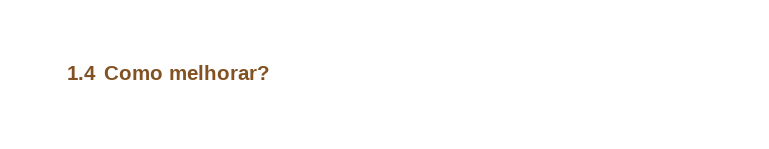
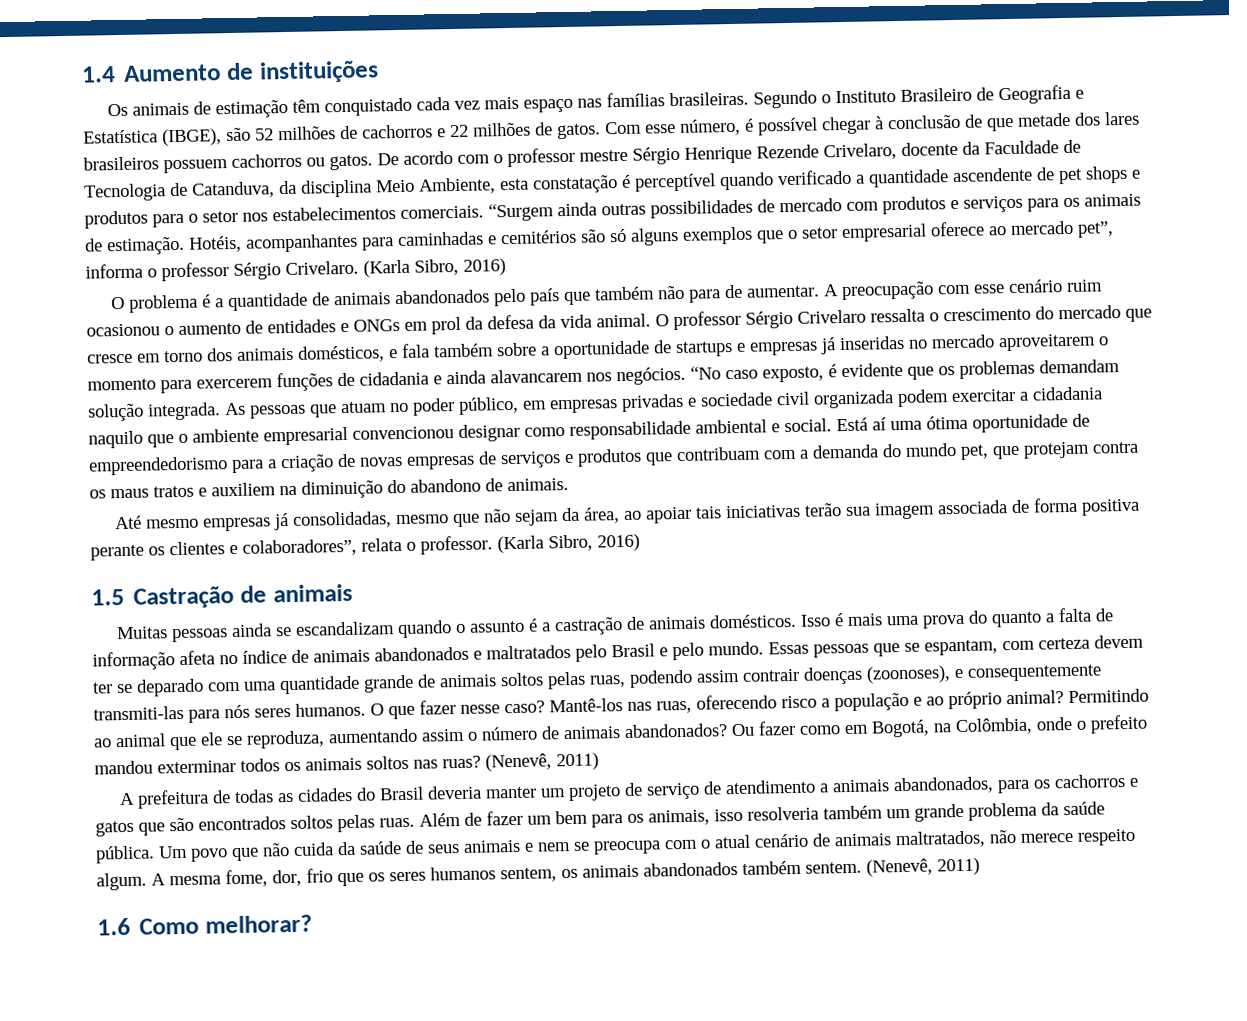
(96, 73) none -> [123,60,379,84] [106,84,1084,119] [83,111,1140,147] [83,139,1081,174] [84,165,1141,202] [84,193,1141,229] [85,220,1114,256] [85,258,506,282] [110,279,1103,313] [86,305,1152,337] [87,333,1109,364] [87,359,1120,394] [88,386,1103,422] [88,413,1090,449] [88,441,1139,476] [89,477,569,499] [114,497,1140,532] [90,533,640,561] [91,583,353,609] [116,607,1114,643] [92,634,1144,671] [93,664,1102,697] [93,688,1149,723] [94,714,1148,751] [94,752,599,775] [118,774,1139,809] [95,801,1105,837] [95,828,1136,864] [96,857,980,891] [97,917,131,936] Aumento de instituições // Os animais de estimação têm conquistado cada vez mais espaço nas famílias brasileiras. Segundo o Instituto Brasileiro de Geografia e Estatística (IBGE), são 52 milhões de cachorros e 22 milhões de gatos. Com esse número, é possível chegar à conclusão de que metade dos lares brasileiros possuem cachorros ou gatos. De acordo com o professor mestre Sérgio Henrique Rezende Crivelaro, docente da Faculdade de Tecnologia de Catanduva, da disciplina Meio Ambiente, esta constatação é perceptível quando verificado a quantidade ascendente de pet shops e produtos para o setor nos estabelecimentos comerciais. “Surgem ainda outras possibilidades de mercado com produtos e serviços para os animais de estimação. Hotéis, acompanhantes para caminhadas e cemitérios são só alguns exemplos que o setor empresarial oferece ao mercado pet”, informa o professor Sérgio Crivelaro. (Karla Sibro, 2016) // O problema é a quantidade de animais abandonados pelo país que também não para de aumentar. A preocupação com esse cenário ruim ocasionou o aumento de entidades e ONGs em prol da defesa da vida animal. O professor Sérgio Crivelaro ressalta o crescimento do mercado que cresce em torno dos animais domésticos, e fala também sobre a oportunidade de startups e empresas já inseridas no mercado aproveitarem o momento para exercerem funções de cidadania e ainda alavancarem nos negócios. “No caso exposto, é evidente que os problemas demandam solução integrada. As pessoas que atuam no poder público, em empresas privadas e sociedade civil organizada podem exercitar a cidadania naquilo que o ambiente empresarial convencionou designar como responsabilidade ambiental e social. Está aí uma ótima oportunidade de empreendedorismo para a criação de novas empresas de serviços e produtos que contribuam com a demanda do mundo pet, que protejam contra os maus tratos e auxiliem na diminuição do abandono de animais. // Até mesmo empresas já consolidadas, mesmo que não sejam da área, ao apoiar tais iniciativas terão sua imagem associada de forma positiva perante os clientes e colaboradores”, relata o professor. (Karla Sibro, 2016) // 1.5 Castração de animais // Muitas pessoas ainda se escandalizam quando o assunto é a castração de animais domésticos. Isso é mais uma prova do quanto a falta de informação afeta no índice de animais abandonados e maltratados pelo Brasil e pelo mundo. Essas pessoas que se espantam, com certeza devem ter se deparado com uma quantidade grande de animais soltos pelas ruas, podendo assim contrair doenças (zoonoses), e consequentemente transmiti-las para nós seres humanos. O que fazer nesse caso? Mantê-los nas ruas, oferecendo risco a população e ao próprio animal? Permitindo ao animal que ele se reproduza, aumentando assim o número de animais abandonados? Ou fazer como em Bogotá, na Colômbia, onde o prefeito mandou exterminar todos os animais soltos nas ruas? (Nenevê, 2011) // A prefeitura de todas as cidades do Brasil deveria manter um projeto de serviço de atendimento a animais abandonados, para os cachorros e gatos que são encontrados soltos pelas ruas. Além de fazer um bem para os animais, isso resolveria também um grande problema da saúde pública. Um povo que não cuida da saúde de seus animais e nem se preocupa com o atual cenário de animais maltratados, não merece respeito algum. A mesma fome, dor, frio que os seres humanos sentem, os animais abandonados também sentem. (Nenevê, 2011) // 1.6

